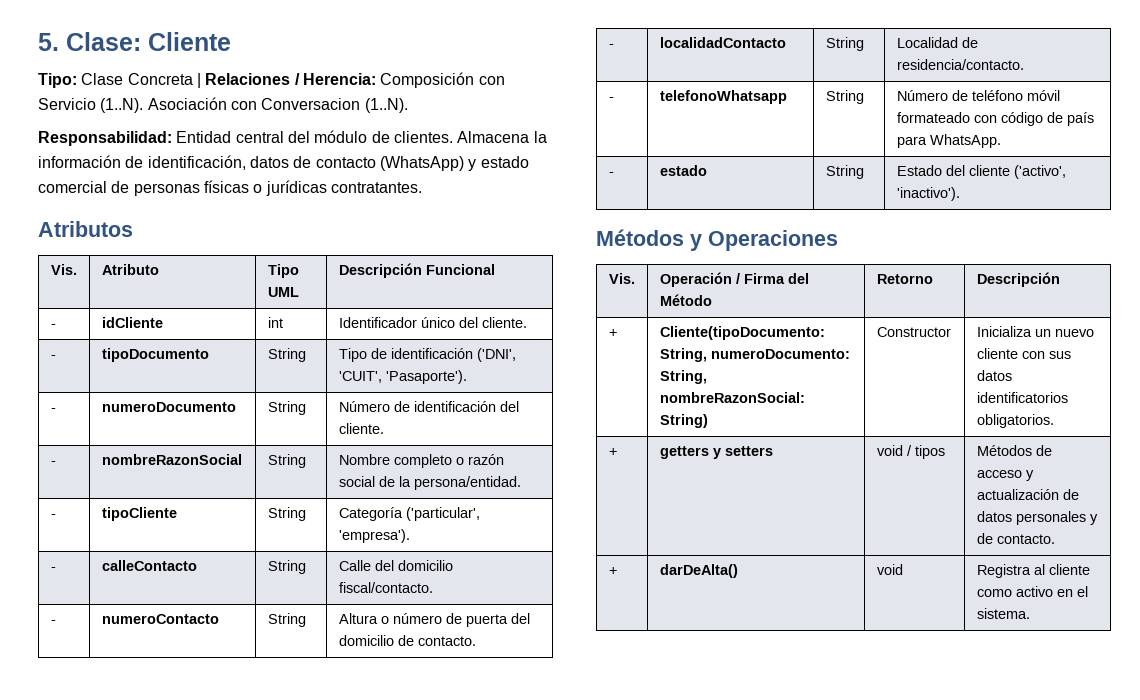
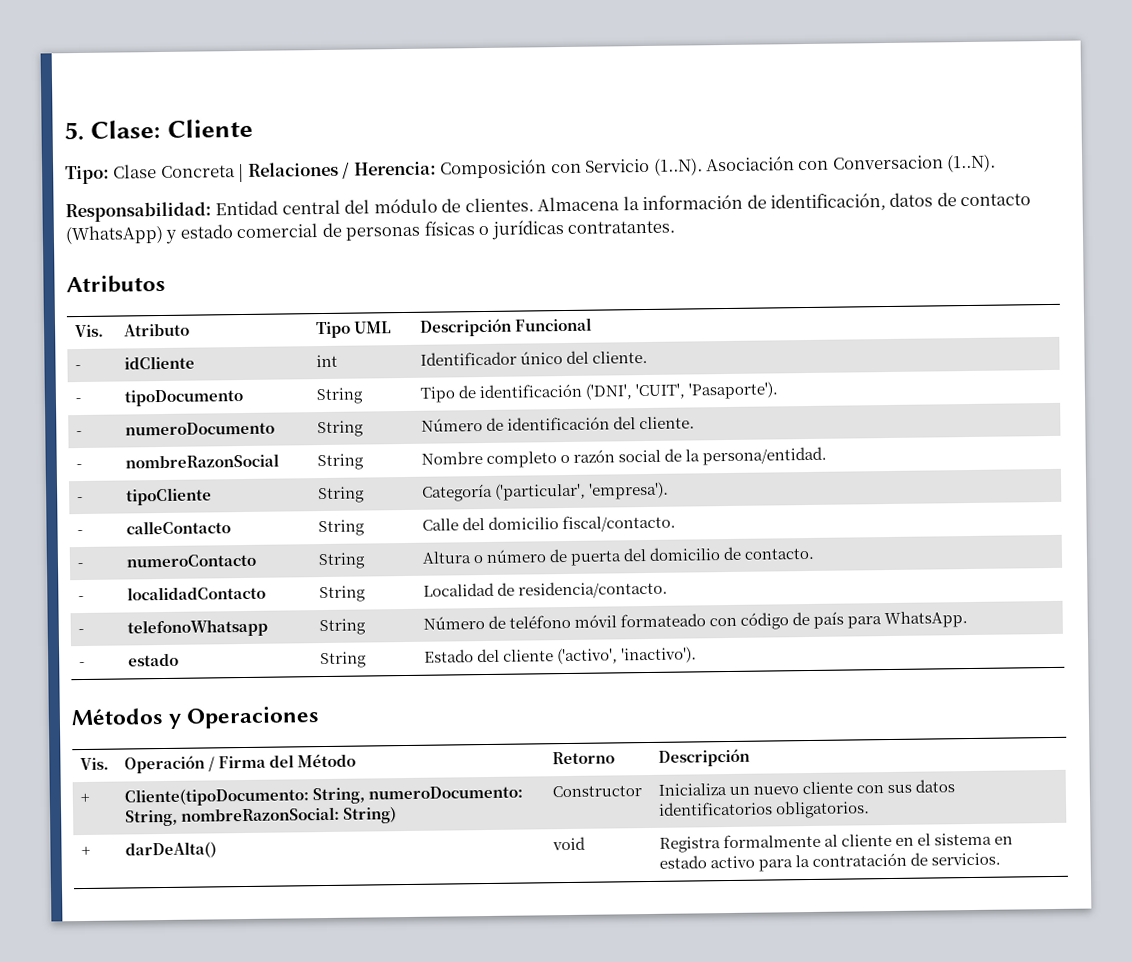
[608,448,617,456] [659,446,773,459] [876,445,945,459] [976,445,1052,456] [976,470,1034,481] [976,489,1079,500] [976,511,1098,525] [976,533,1055,544] // + | getters y setters | void / tipos | Métodos de acceso y actualización de datos personales y de contacto. -> (870, 809) none
(1031, 571) none -> [722,833,821,849] formalmente
[976,586,1088,597] [976,608,1030,619] como activo en el sistema. -> [894,832,1013,846] [658,852,1001,872] en el sistema en estado activo para la contratación de servicios.

